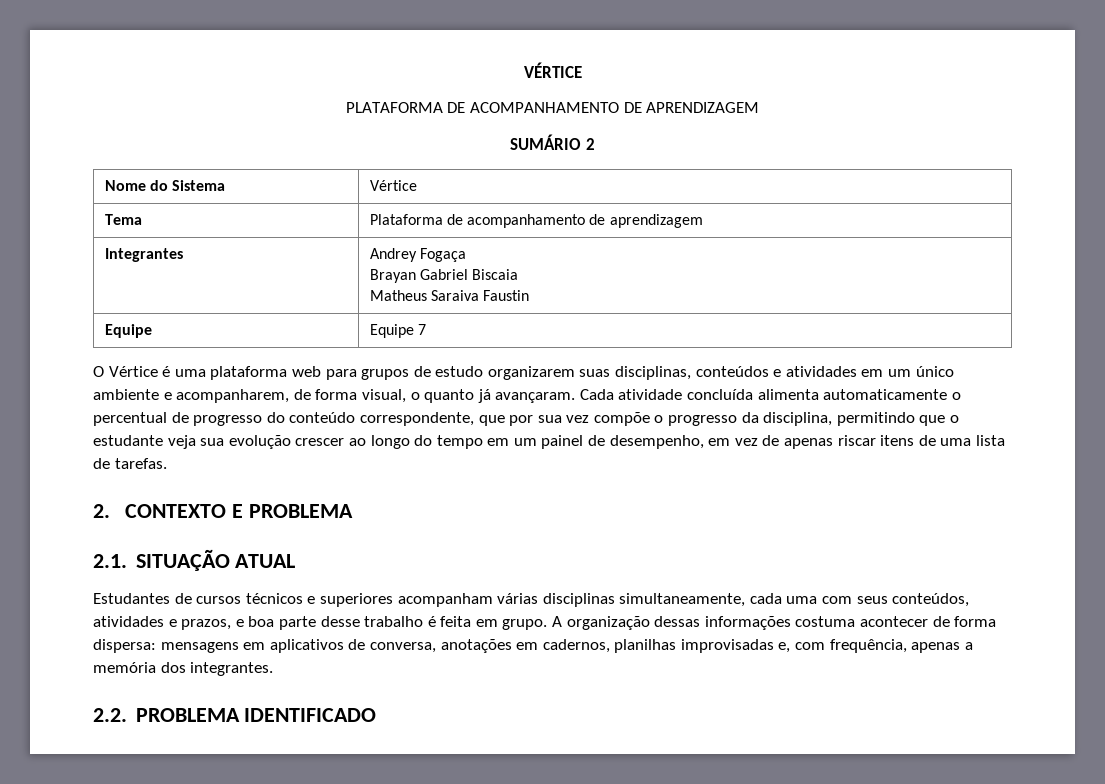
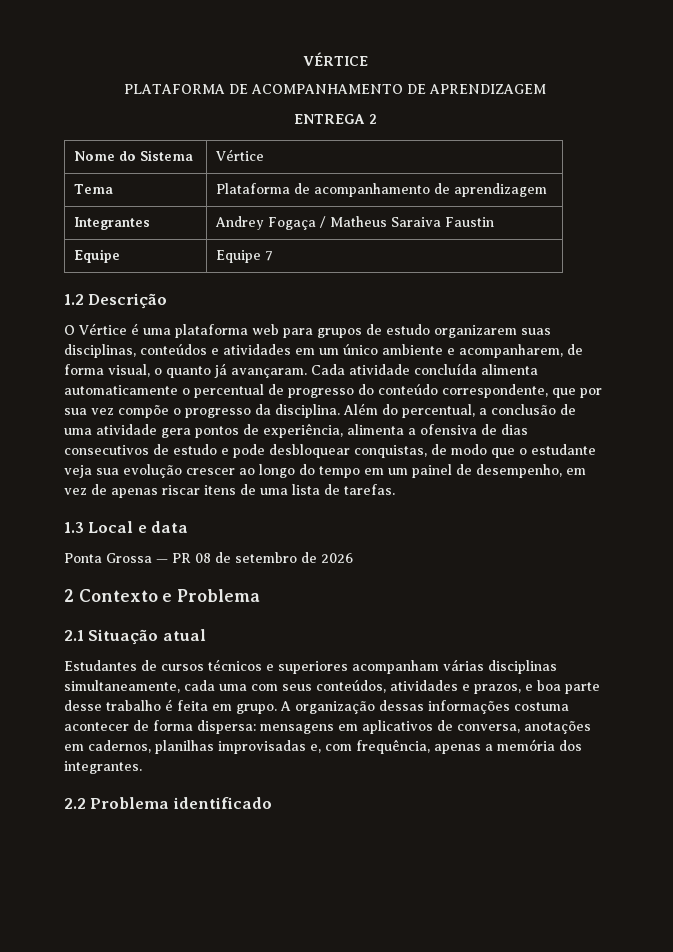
[510,134,582,150] SUMÁRIO -> [293,114,365,124] ENTREGA
[369,269,519,283] // Brayan Gabriel Biscaia // -> [320,216,327,228] /
(427, 329) none -> [64,293,168,309] // 1.2 Descrição
[763,412,915,426] disciplina, permitindo -> [275,403,576,418] [64,423,528,438] [64,444,487,458] disciplina. Além do percentual, a conclusão de uma atividade gera pontos de experiência, alimenta a ofensiva de dias consecutivos de estudo e pode desbloquear conquistas, de modo
[93,504,353,518] [93,549,296,571] 2. CONTEXTO E PROBLEMA // 2.1. SITUAÇÃO ATUAL -> [64,521,189,533] [64,552,353,563] [64,589,261,602] [64,629,206,645] 1.3 Local e data // Ponta Grossa — PR 08 de setembro de 2026 // 2 Contexto e Problema // 2.1 Situação atual
[93,708,377,722] 2.2. PROBLEMA IDENTIFICADO -> [64,797,272,809] 2.2 Problema identificado

